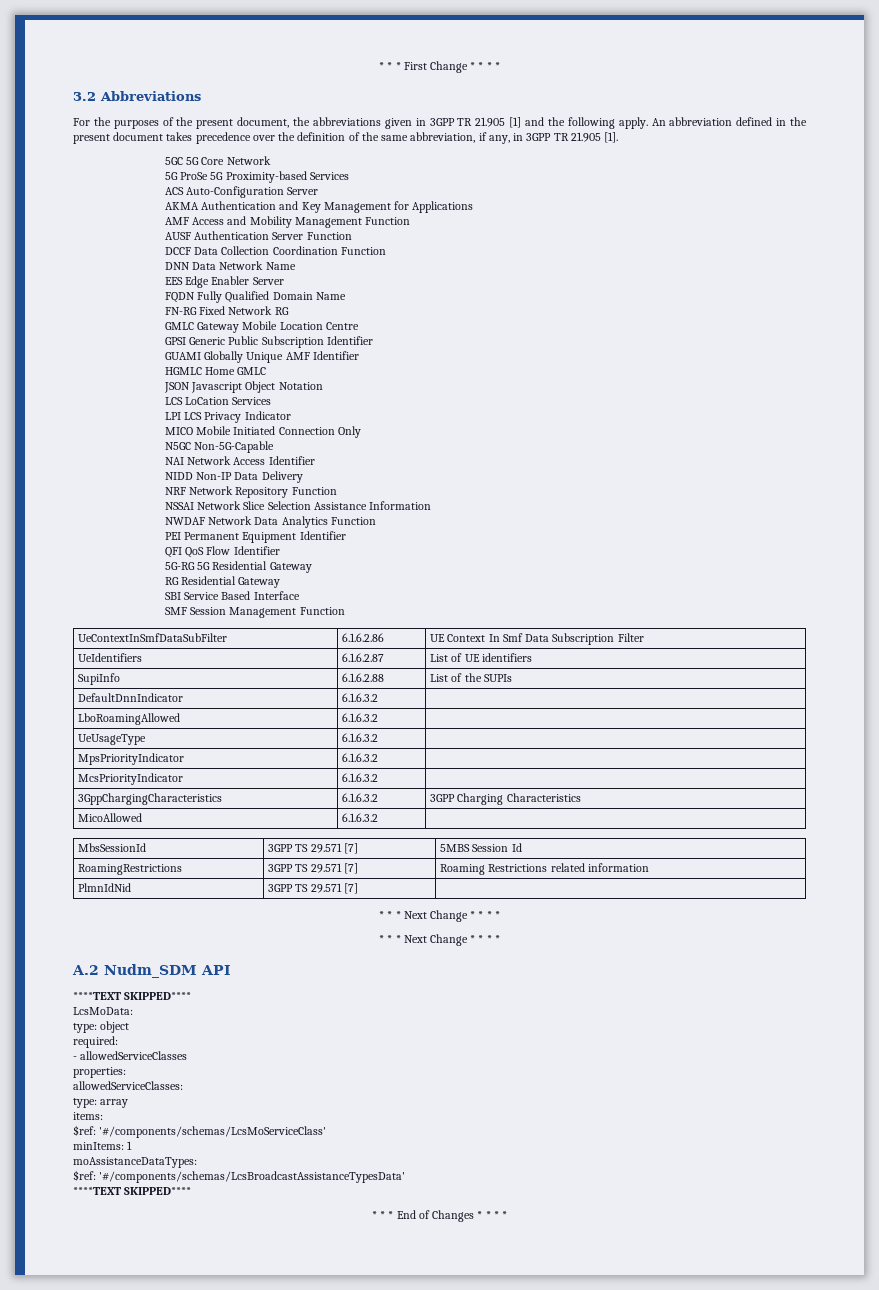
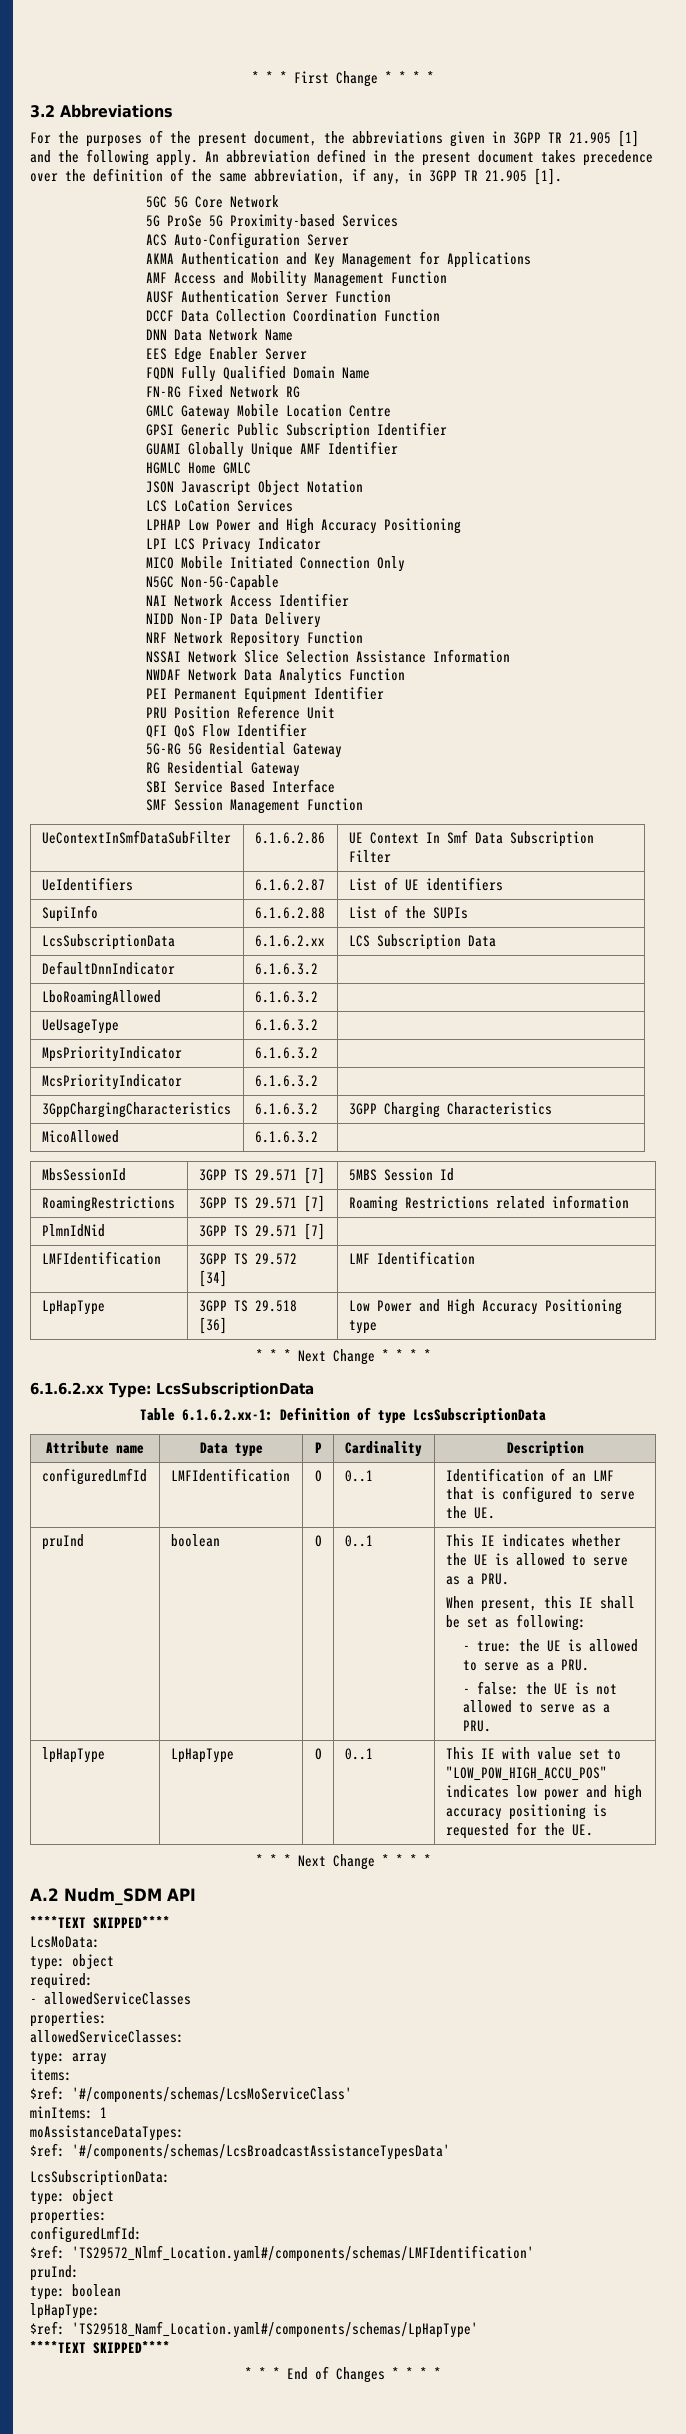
(272, 401) none -> [146,518,462,534] // LPHAP Low Power and High Accuracy Positioning
(346, 535) none -> [146,705,336,719] // PRU Position Reference Unit
(512, 678) none -> [41,934,175,950] [254,935,325,947] [348,934,496,950] // LcsSubscriptionData | 6.1.6.2.xx | LCS Subscription Data
[379,910,500,922] // * * * Next Change * * * * -> [41,1251,161,1265] [198,1253,297,1265] [198,1270,227,1287] [348,1251,475,1265] [41,1300,105,1315] [198,1300,297,1312] [198,1317,227,1334] [348,1299,622,1315] [348,1320,377,1334] [255,1349,431,1365] [30,1382,314,1398] [140,1407,546,1424] [46,1441,144,1454] [199,1442,263,1457] [314,1442,322,1453] [344,1441,422,1457] [506,1441,584,1457] [41,1468,147,1485] [170,1468,290,1482] [314,1470,322,1482] [344,1470,373,1482] [445,1468,614,1482] [445,1486,635,1503] [445,1506,495,1519] [41,1534,84,1550] [170,1534,220,1547] [314,1535,322,1547] [344,1535,373,1547] [445,1534,621,1547] [445,1553,628,1566] [445,1573,509,1585] [445,1596,635,1612] [445,1614,586,1631] [462,1639,638,1652] [462,1659,589,1671] [462,1681,617,1695] [462,1700,610,1713] [462,1720,491,1732] [41,1747,105,1763] [170,1748,234,1763] [314,1748,322,1760] [344,1748,373,1760] [445,1747,621,1760] [445,1766,607,1781] [445,1785,642,1801] [445,1804,607,1820] [445,1822,593,1839] // LMFIdentification | 3GPP TS 29.572 [34] | LMF Identification // LpHapType | 3GPP TS 29.518 [36] | Low Power and High Accuracy Positioning type // * * * Next Change * * * * // 6.1.6.2.xx Type: LcsSubscriptionData // Table 6.1.6.2.xx-1: Definition of type LcsSubscriptionData // Attribute name | Data type | P | Cardinality | Description // configuredLmfId | LMFIdentification | O | 0..1 | Identification of an LMF that is configured to serve the UE. // pruInd | boolean | O | 0..1 | This IE indicates whether the UE is allowed to serve as a PRU. // When present, this IE shall be set as following: // - true: the UE is allowed to serve as a PRU. // - false: the UE is not allowed to serve as a PRU. // lpHapType | LpHapType | O | 0..1 | This IE with value set to "LOW_POW_HIGH_ACCU_POS" indicates low power and high accuracy positioning is requested for the UE.
(406, 1177) none -> [30,2170,170,2186] [30,2189,114,2205] [30,2208,107,2224] [30,2226,142,2243] [30,2245,534,2262] [30,2265,79,2281] [30,2284,121,2300] [30,2303,100,2319] [30,2321,478,2338] // LcsSubscriptionData: // type: object // properties: // configuredLmfId: // $ref: 'TS29572_Nlmf_Location.yaml#/components/schemas/LMFIdentification' // pruInd: // type: boolean // lpHapType: // $ref: 'TS29518_Namf_Location.yaml#/components/schemas/LpHapType'

